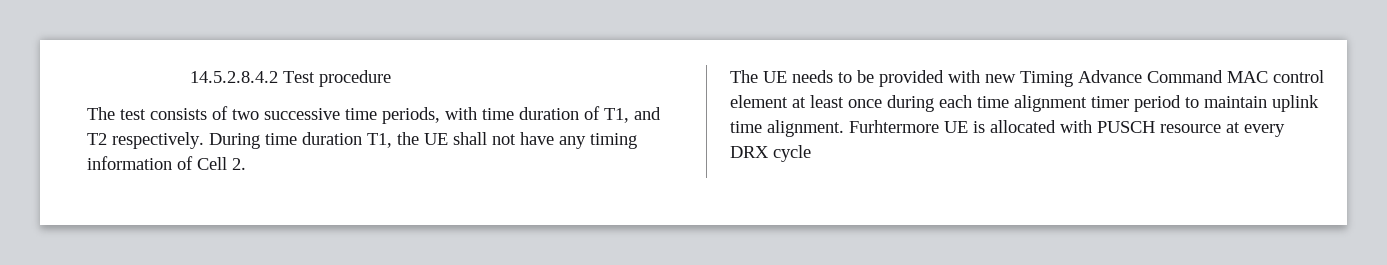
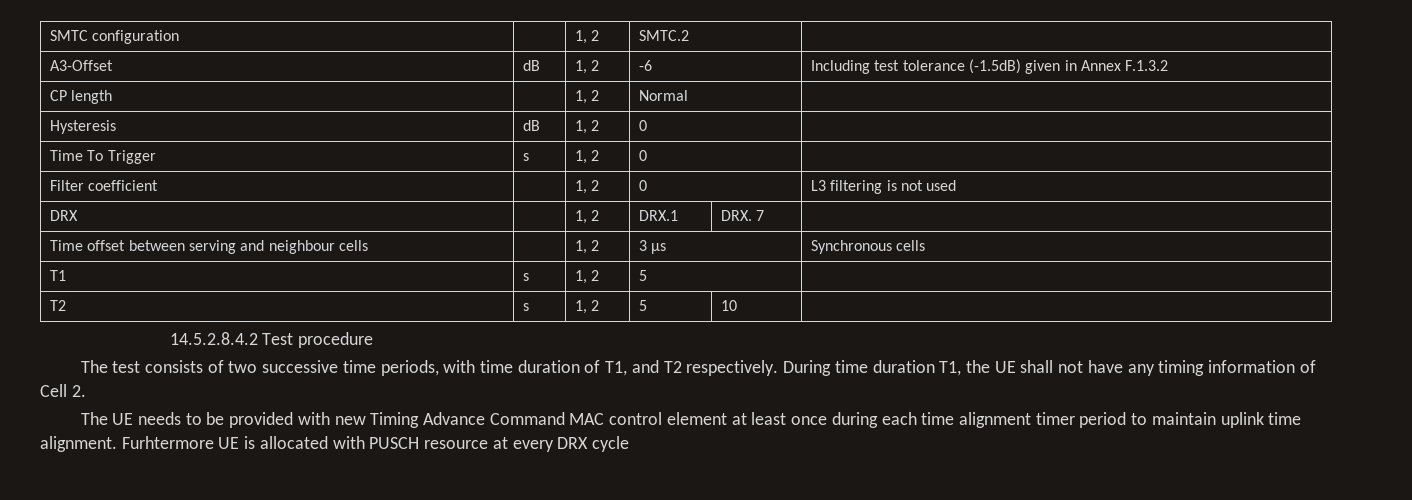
(190, 77) none -> [50,30,180,44] [575,30,600,44] [639,30,690,41] [50,60,114,71] [523,60,541,71] [575,60,600,74] [639,60,653,71] [811,59,1169,74] [50,90,113,104] [575,90,600,104] [639,90,689,101] [50,120,117,134] [523,120,541,131] [575,120,600,134] [639,120,648,131] [50,150,156,164] [523,153,530,161] [575,150,600,164] [639,150,648,161] [50,180,159,191] [575,180,600,194] [639,180,648,191] [811,180,957,194] [50,210,79,221] [575,210,600,224] [639,210,679,221] [721,210,765,221] [50,240,368,254] [575,240,600,254] [639,240,667,254] [811,240,926,254] [50,270,67,281] [523,273,530,281] [575,270,600,284] [639,270,648,281] [50,300,67,311] [523,303,530,311] [575,300,600,314] [639,300,648,311] [721,300,738,311] SMTC configuration | | 1, 2 | SMTC.2 | // A3-Offset | dB | 1, 2 | -6 | Including test tolerance (-1.5dB) given in Annex F.1.3.2 // CP length | | 1, 2 | Normal | // Hysteresis | dB | 1, 2 | 0 | // Time To Trigger | s | 1, 2 | 0 | // Filter coefficient | | 1, 2 | 0 | L3 filtering is not used // DRX | | 1, 2 | DRX.1 | DRX. 7 | // Time offset between serving and neighbour cells | | 1, 2 | 3 μs | Synchronous cells // T1 | s | 1, 2 | 5 | // T2 | s | 1, 2 | 5 | 10 | //

